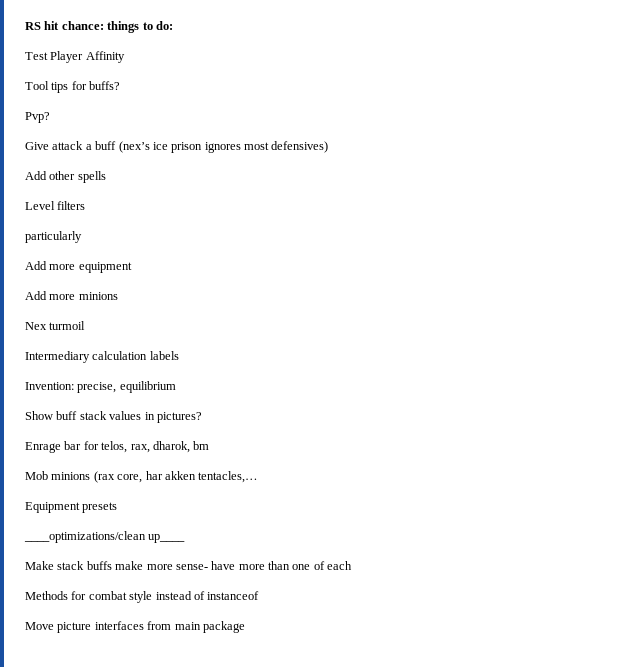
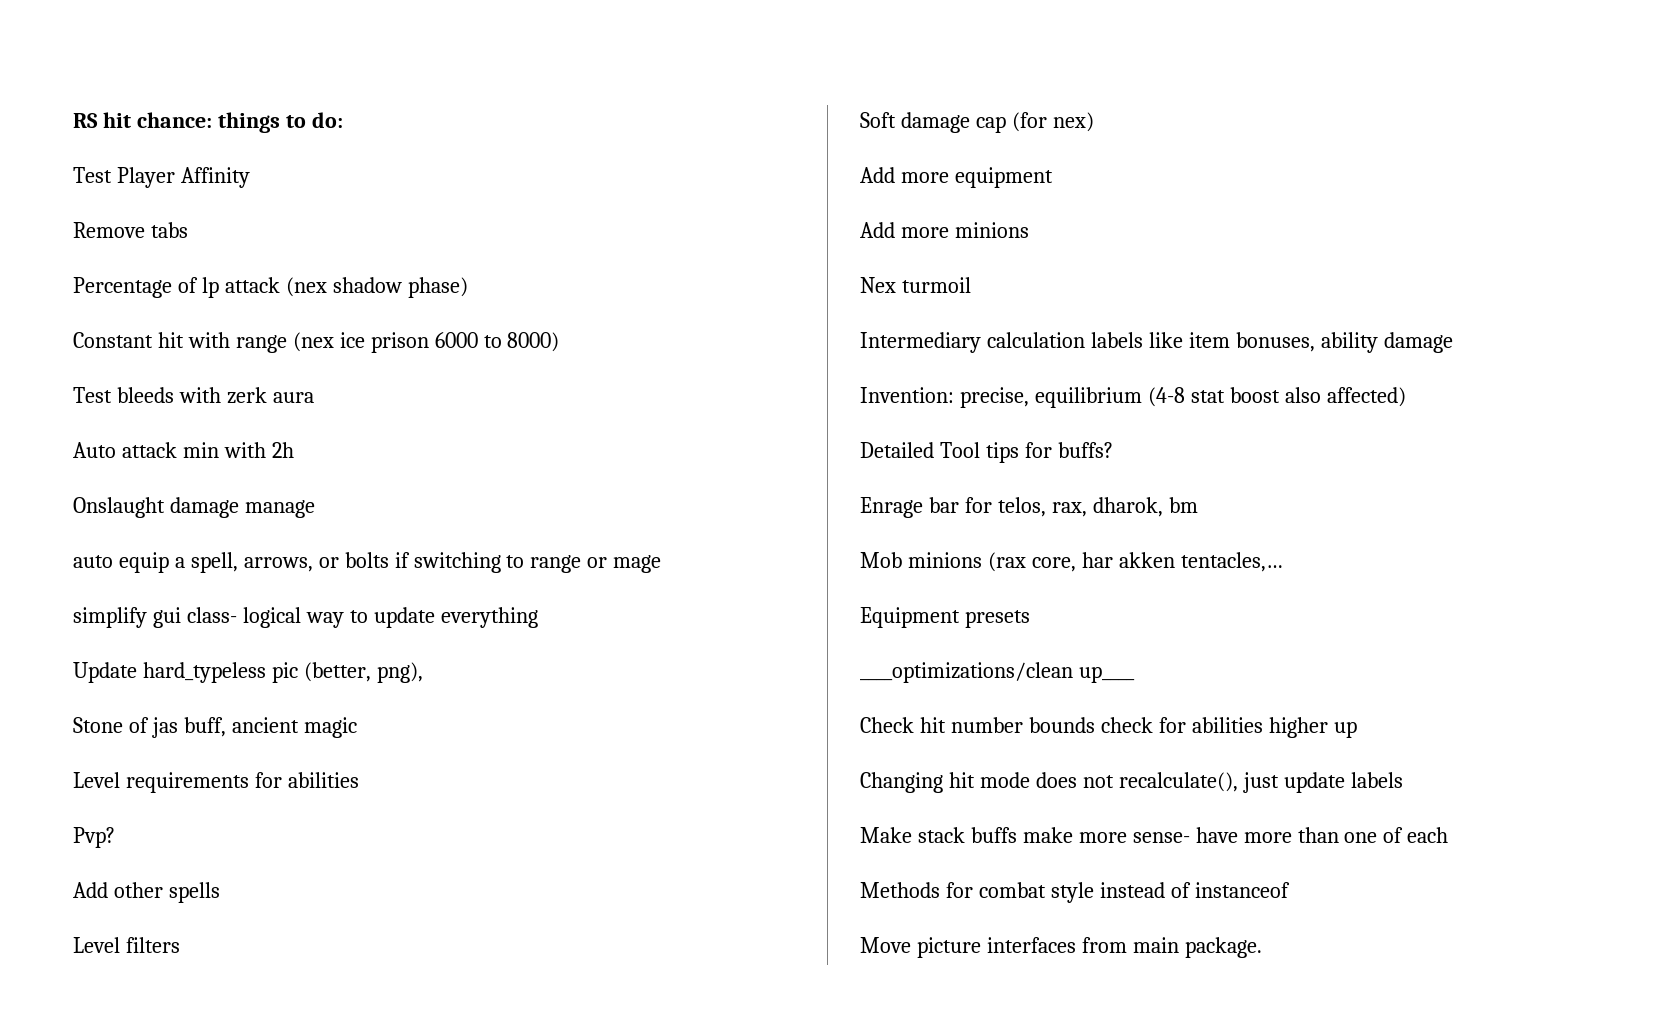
[25,81,121,93] [25,112,50,123] [25,141,329,153] Tool tips for buffs? // Pvp? // Give attack a buff (nex’s ice prison ignores most defensives) -> [73,222,188,238] [73,277,468,298] [73,332,560,353] [73,387,314,404] [73,442,294,458] [73,497,315,518] [73,552,662,573] [73,607,538,628] [73,662,423,683] [73,717,357,738] [73,772,359,793] [73,827,115,848] Remove tabs // Percentage of lp attack (nex shadow phase) // Constant hit with range (nex ice prison 6000 to 8000) // Test bleeds with zerk aura // Auto attack min with 2h // Onslaught damage manage // auto equip a spell, arrows, or bolts if switching to range or mage // simplify gui class- logical way to update everything // Update hard_typeless pic (better, png), // Stone of jas buff, ancient magic // Level requirements for abilities // Pvp?
[25,231,82,243] particularly -> [860,112,1094,133] Soft damage cap (for nex)
[25,381,176,393] [25,411,202,423] // Invention: precise, equilibrium // Show buff stack values in pictures? -> [1148,332,1453,353] [860,387,1406,408] [860,442,1113,463] like item bonuses, ability damage // Invention: precise, equilibrium (4-8 stat boost also affected) // Detailed Tool tips for buffs?
(186, 538) none -> [860,717,1357,738] [860,772,1403,793] // Check hit number bounds check for abilities higher up // Changing hit mode does not recalculate(), just update labels
[202,621,245,633] package -> [1184,937,1262,958] package.

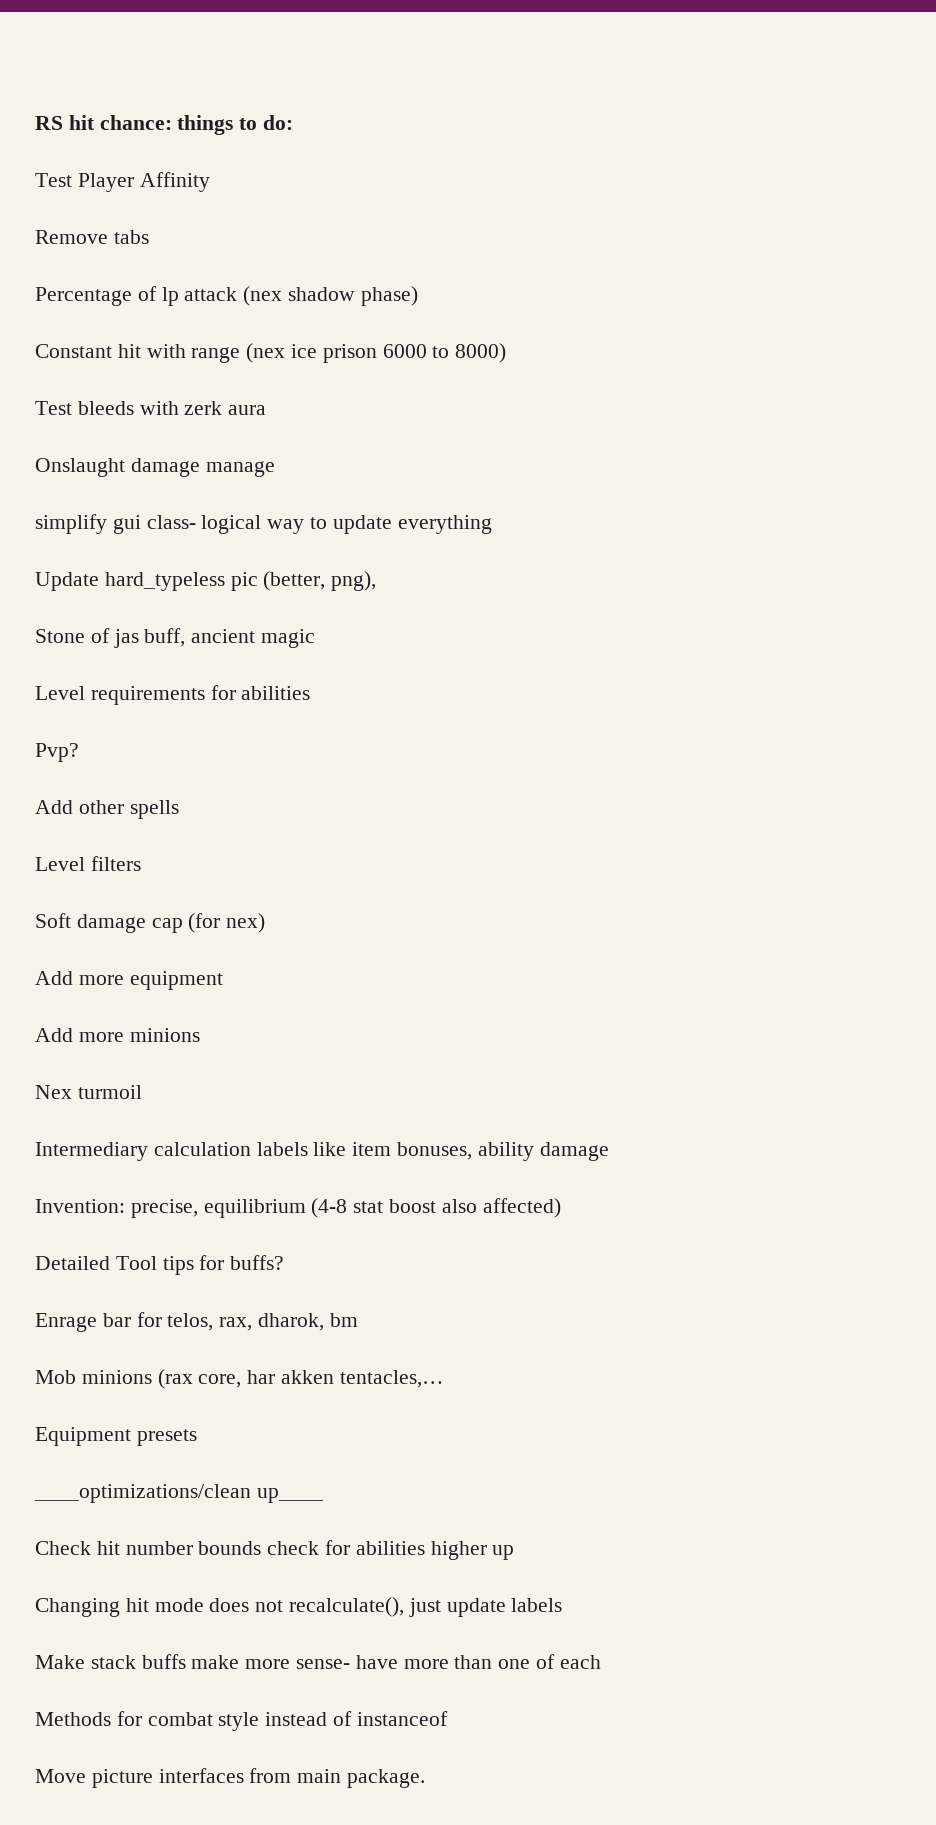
[73,442,294,458] [73,497,315,518] [73,552,662,573] Auto attack min with 2h // Onslaught damage manage // auto equip a spell, arrows, or bolts if switching to range or mage -> [35,458,275,477] Onslaught damage manage

